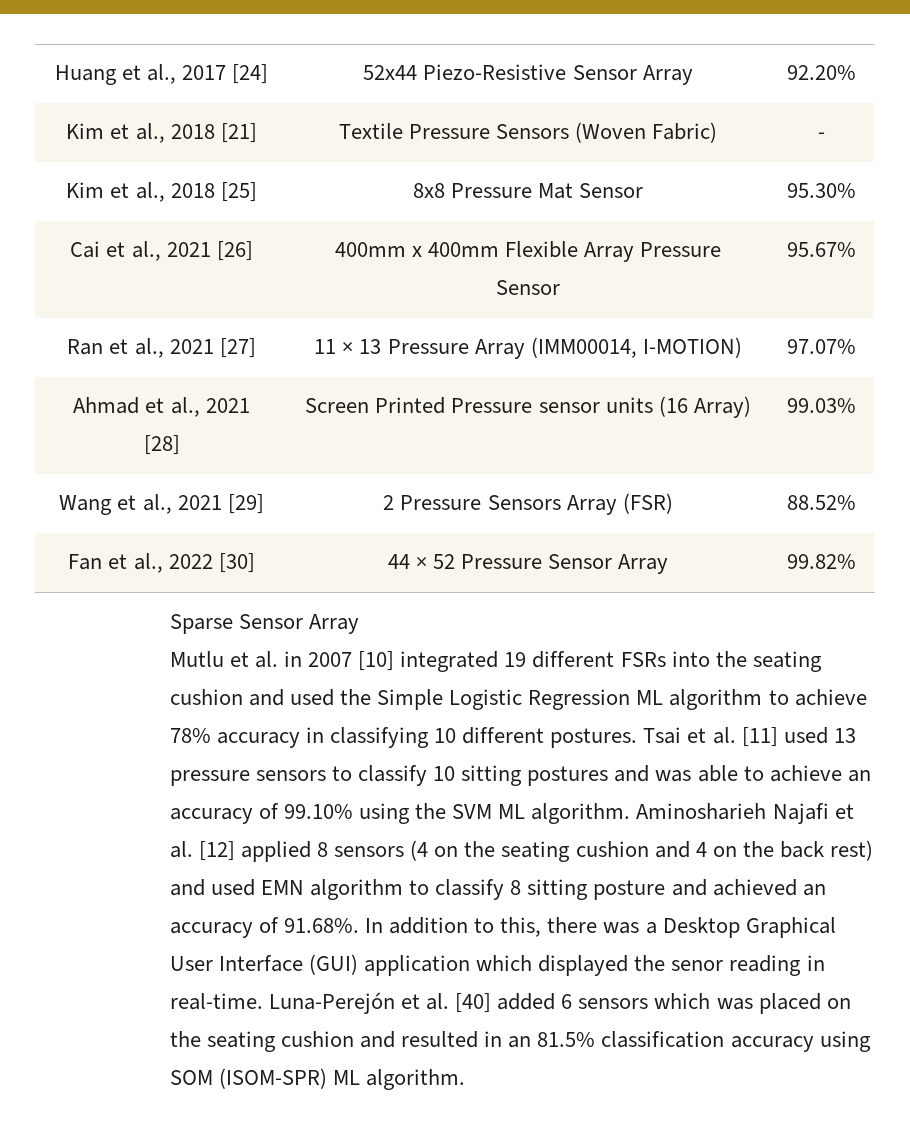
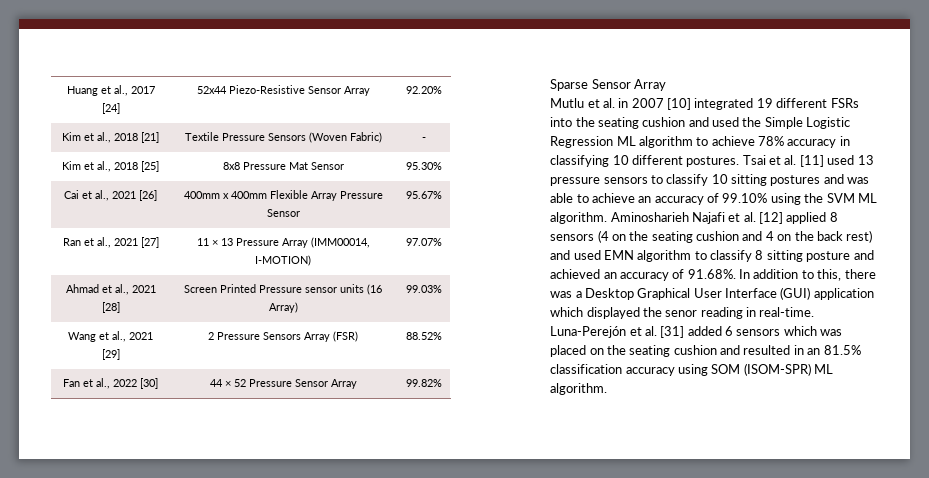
[455,993,492,1013] [40] -> [660,326,685,338] [31]

